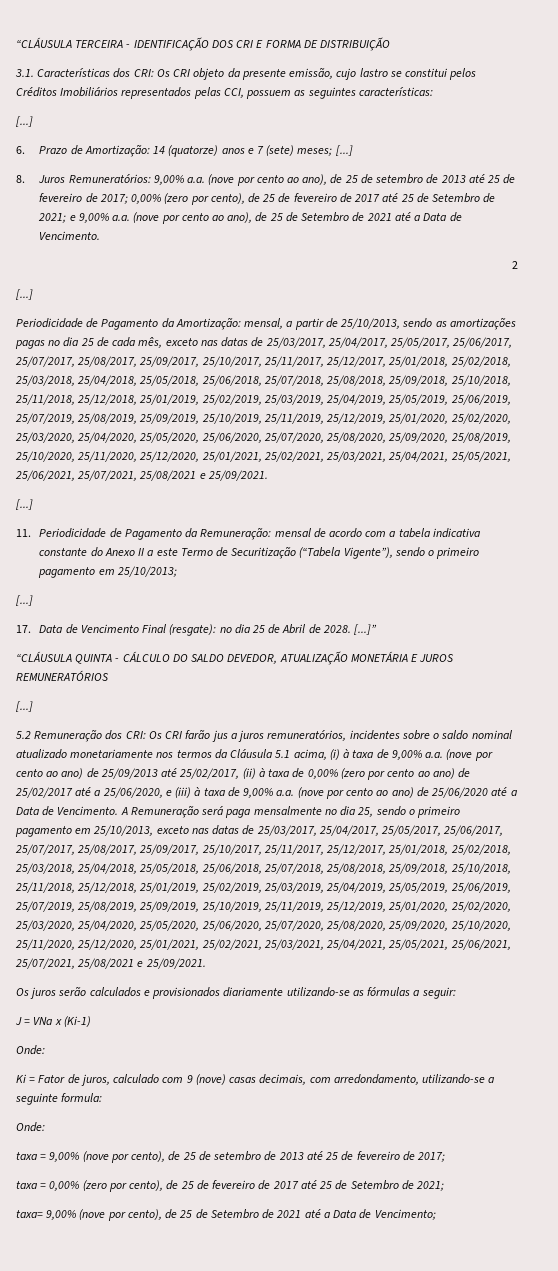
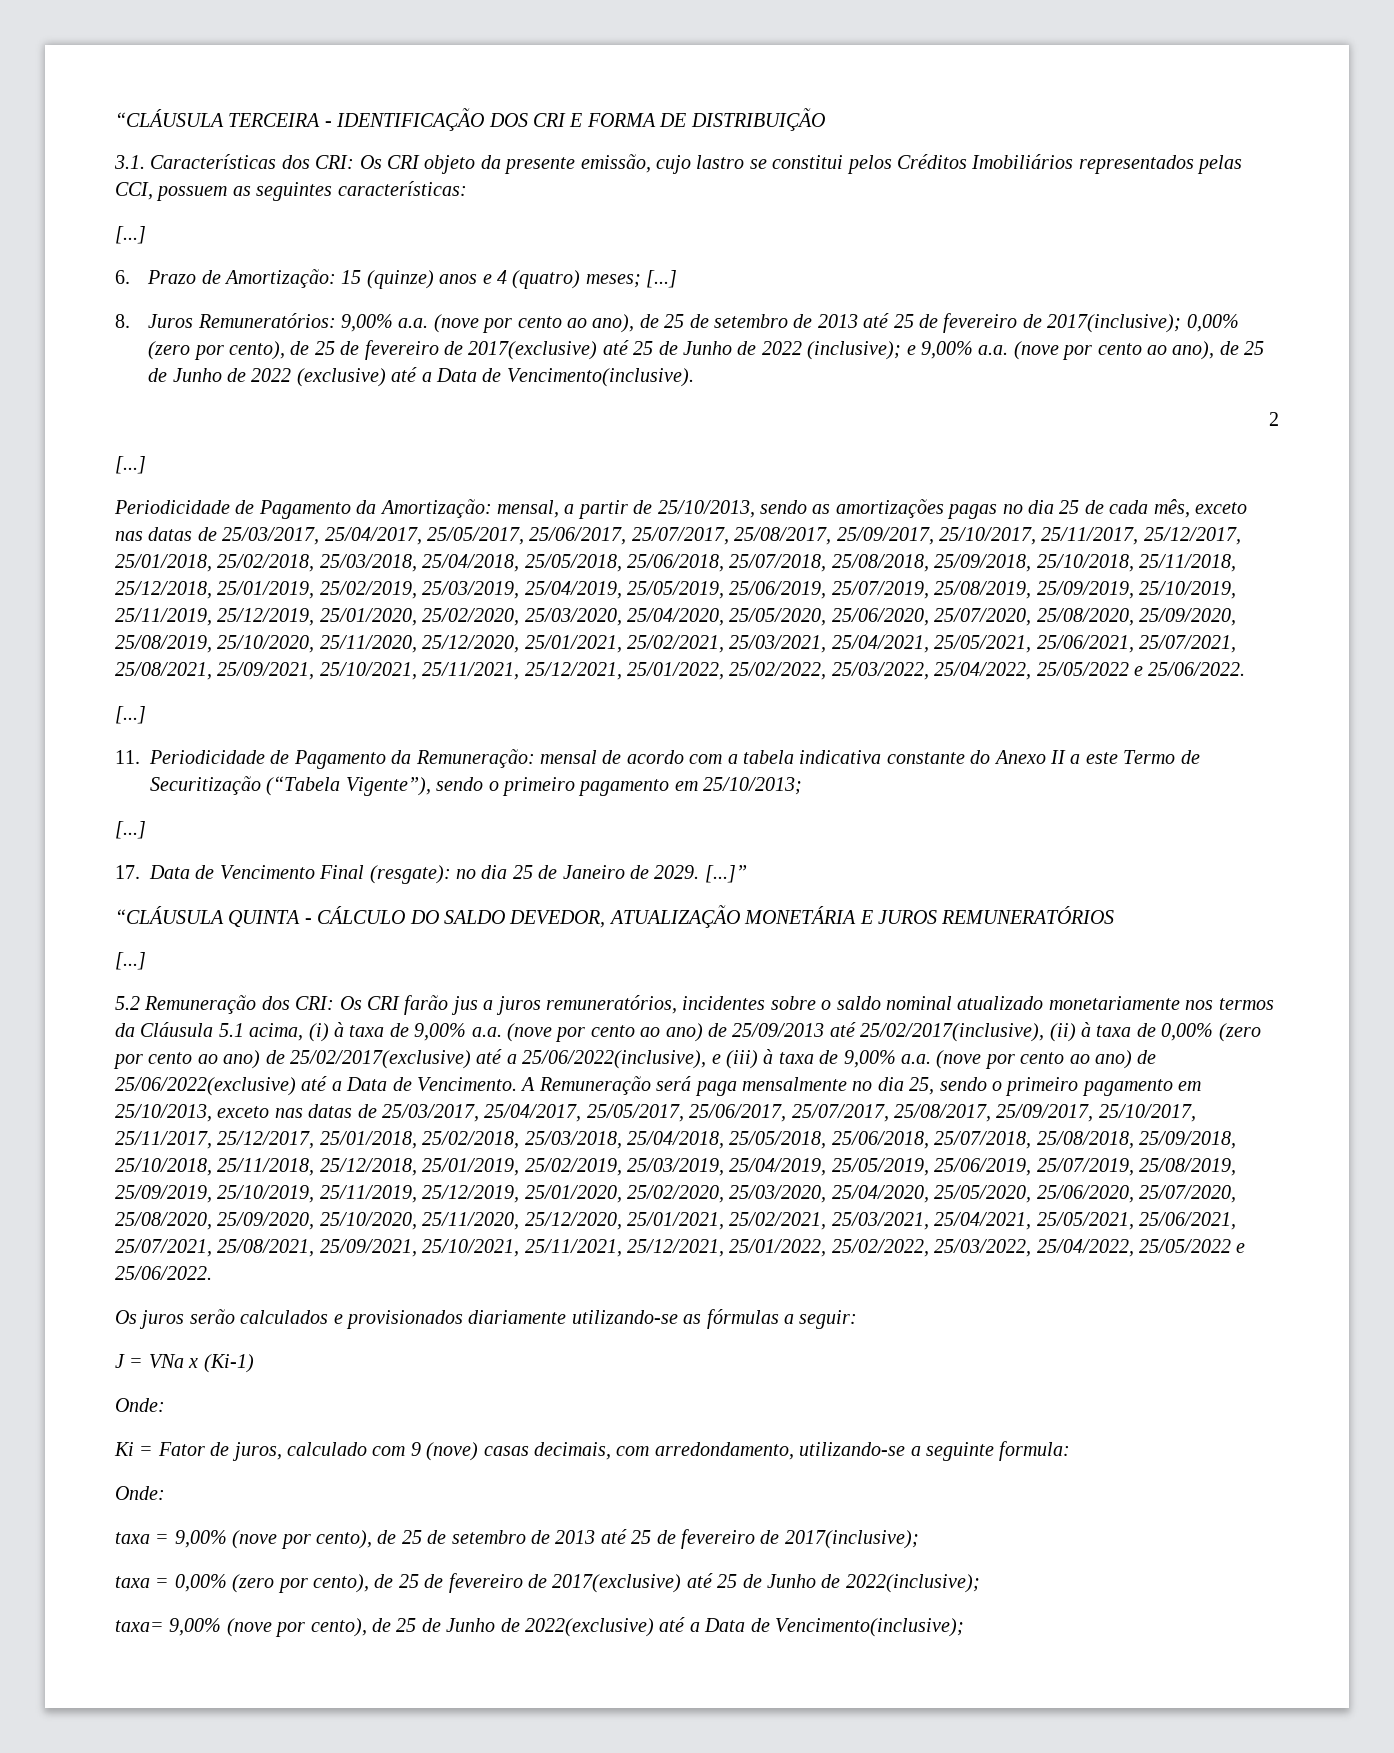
[153,145,295,157] 14 (quatorze) anos e 7 (sete) -> [341,270,581,289] 15 (quinze) anos e 4 (quatro)
[99,193,496,205] [38,213,67,223] 2017; 0,00% (zero por cento), de 25 de fevereiro de 2017 até 25 de Setembro de 2021; -> [1047,314,1239,333] [148,340,902,360] 2017(inclusive); 0,00% (zero por cento), de 25 de fevereiro de 2017(exclusive) até 25 de Junho de 2022 (inclusive);
[301,212,462,222] [39,231,101,240] Setembro de 2021 até a Data de Vencimento. -> [172,367,694,387] Junho de 2022 (exclusive) até a Data de Vencimento(inclusive).
[139,470,268,481] 25/08/2021 e 25/09/2021. -> [115,662,1246,680] 25/08/2021, 25/09/2021, 25/10/2021, 25/11/2021, 25/12/2021, 25/01/2022, 25/02/2022, 25/03/2022, 25/04/2022, 25/05/2022 e 25/06/2022.
[282,624,351,634] Abril de 2028. -> [562,865,700,879] Janeiro de 2029.
[179,768,240,779] 25/02/2017, -> [860,1023,1045,1042] 25/02/2017(inclusive),
[15,787,163,798] 25/02/2017 até a 25/06/2020, -> [290,1049,707,1069] 25/02/2017(exclusive) até a 25/06/2022(inclusive),
[431,787,489,798] 25/06/2020 -> [115,1077,296,1096] 25/06/2022(exclusive)
[77,958,206,969] 25/08/2021 e 25/09/2021. -> [217,1239,1246,1257] [115,1266,212,1280] 25/08/2021, 25/09/2021, 25/10/2021, 25/11/2021, 25/12/2021, 25/01/2022, 25/02/2022, 25/03/2022, 25/04/2022, 25/05/2022 e 25/06/2022.
[417,1152,446,1162] 2017; -> [784,1530,919,1549] 2017(inclusive);
[272,1180,445,1191] 2017 até 25 de Setembro de 2021; -> [552,1573,980,1593] 2017(exclusive) até 25 de Junho de 2022(inclusive);
[210,1209,436,1220] Setembro de 2021 até a Data de Vencimento; -> [446,1617,964,1637] Junho de 2022(exclusive) até a Data de Vencimento(inclusive);

